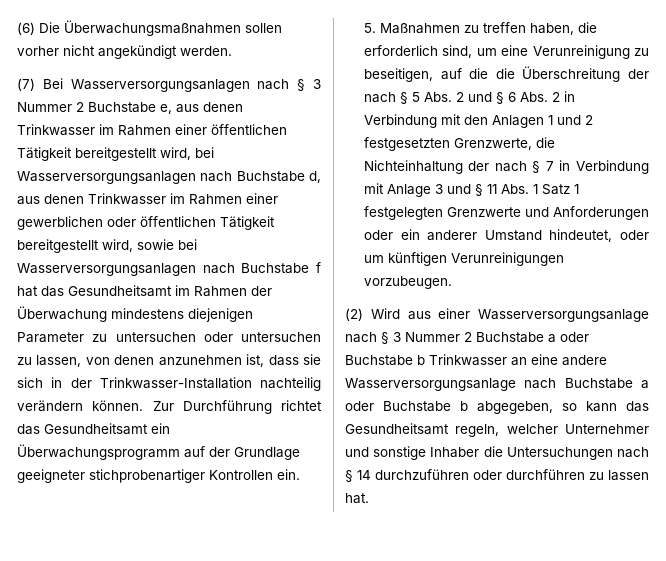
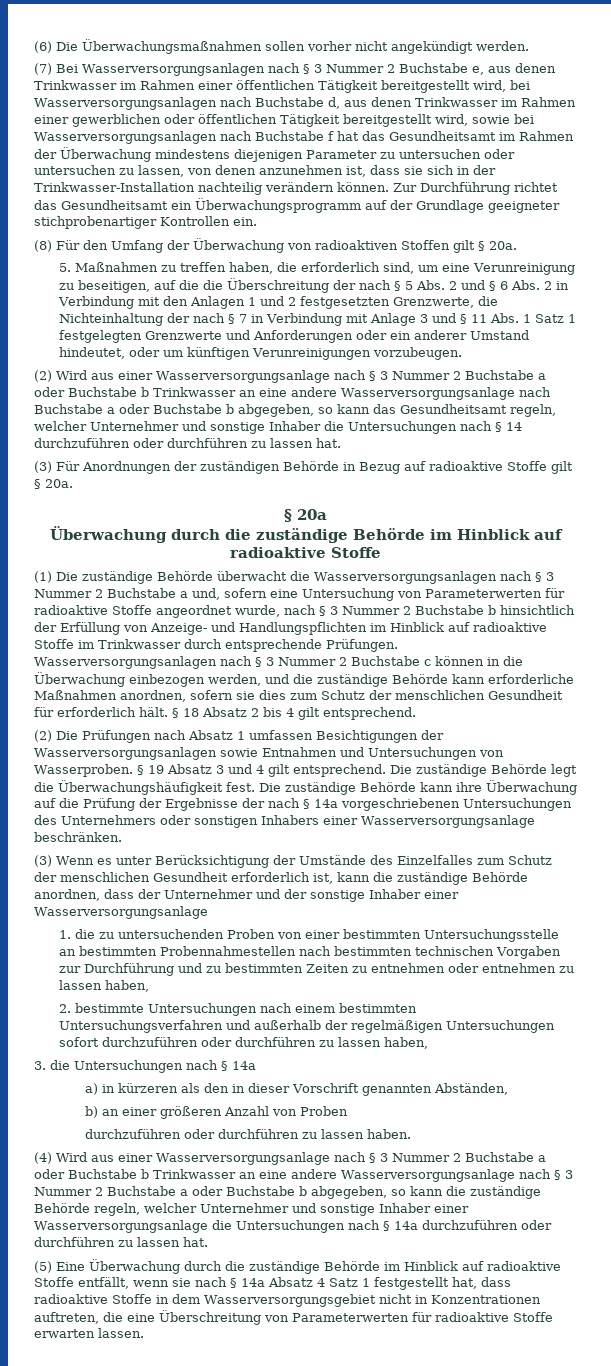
(300, 474) none -> [34,238,517,253] // (8) Für den Umfang der Überwachung von radioaktiven Stoffen gilt § 20a.
(369, 498) none -> [34,461,573,474] [34,479,73,489] [284,509,327,522] [50,526,563,543] [230,547,381,558] [34,571,554,584] [34,588,565,601] [34,605,575,618] [34,622,547,635] [34,639,398,652] [34,656,523,669] [34,672,574,687] [34,690,563,702] [34,707,416,720] [34,730,444,743] [34,747,504,760] [34,764,577,777] [34,780,577,795] [34,798,572,811] [34,815,535,828] [34,832,122,842] [34,855,552,868] [34,872,528,885] [34,889,459,902] [34,906,208,919] [59,929,560,942] [59,946,562,959] [59,963,575,976] [59,980,150,992] [59,1003,418,1016] [59,1020,556,1033] [59,1037,429,1049] [34,1060,256,1073] [84,1083,508,1096] [84,1106,348,1119] [84,1129,411,1139] [34,1152,546,1165] [34,1169,573,1182] [34,1186,541,1199] [34,1203,469,1216] [34,1220,552,1233] [34,1237,208,1247] [34,1259,561,1274] [34,1277,511,1290] [34,1294,541,1307] [34,1310,553,1325] [34,1328,144,1338] // (3) Für Anordnungen der zuständigen Behörde in Bezug auf radioaktive Stoffe gilt § 20a. // § 20a // Überwachung durch die zuständige Behörde im Hinblick auf radioaktive Stoffe // (1) Die zuständige Behörde überwacht die Wasserversorgungsanlagen nach § 3 Nummer 2 Buchstabe a und, sofern eine Untersuchung von Parameterwerten für radioaktive Stoffe angeordnet wurde, nach § 3 Nummer 2 Buchstabe b hinsichtlich der Erfüllung von Anzeige- und Handlungspflichten im Hinblick auf radioaktive Stoffe im Trinkwasser durch entsprechende Prüfungen. Wasserversorgungsanlagen nach § 3 Nummer 2 Buchstabe c können in die Überwachung einbezogen werden, und die zuständige Behörde kann erforderliche Maßnahmen anordnen, sofern sie dies zum Schutz der menschlichen Gesundheit für erforderlich hält. § 18 Absatz 2 bis 4 gilt entsprechend. // (2) Die Prüfungen nach Absatz 1 umfassen Besichtigungen der Wasserversorgungsanlagen sowie Entnahmen und Untersuchungen von Wasserproben. § 19 Absatz 3 und 4 gilt entsprechend. Die zuständige Behörde legt die Überwachungshäufigkeit fest. Die zuständige Behörde kann ihre Überwachung auf die Prüfung der Ergebnisse der nach § 14a vorgeschriebenen Untersuchungen des Unternehmers oder sonstigen Inhabers einer Wasserversorgungsanlage beschränken. // (3) Wenn es unter Berücksichtigung der Umstände des Einzelfalles zum Schutz der menschlichen Gesundheit erforderlich ist, kann die zuständige Behörde anordnen, dass der Unternehmer und der sonstige Inhaber einer Wasserversorgungsanlage // 1. die zu untersuchenden Proben von einer bestimmten Untersuchungsstelle an bestimmten Probennahmestellen nach bestimmten technischen Vorgaben zur Durchführung und zu bestimmten Zeiten zu entnehmen oder entnehmen zu lassen haben, // 2. bestimmte Untersuchungen nach einem bestimmten Untersuchungsverfahren und außerhalb der regelmäßigen Untersuchungen sofort durchzuführen oder durchführen zu lassen haben, // 3. die Untersuchungen nach § 14a // a) in kürzeren als den in dieser Vorschrift genannten Abständen, // b) an einer größeren Anzahl von Proben // durchzuführen oder durchführen zu lassen haben. // (4) Wird aus einer Wasserversorgungsanlage nach § 3 Nummer 2 Buchstabe a oder Buchstabe b Trinkwasser an eine andere Wasserversorgungsanlage nach § 3 Nummer 2 Buchstabe a oder Buchstabe b abgegeben, so kann die zuständige Behörde regeln, welcher Unternehmer und sonstige Inhaber einer Wasserversorgungsanlage die Untersuchungen nach § 14a durchzuführen oder durchführen zu lassen hat. // (5) Eine Überwachung durch die zuständige Behörde im Hinblick auf radioaktive Stoffe entfällt, wenn sie nach § 14a Absatz 4 Satz 1 festgestellt hat, dass radioaktive Stoffe in dem Wasserversorgungsgebiet nicht in Konzentrationen auftreten, die eine Überschreitung von Parameterwerten für radioaktive Stoffe erwarten lassen.

